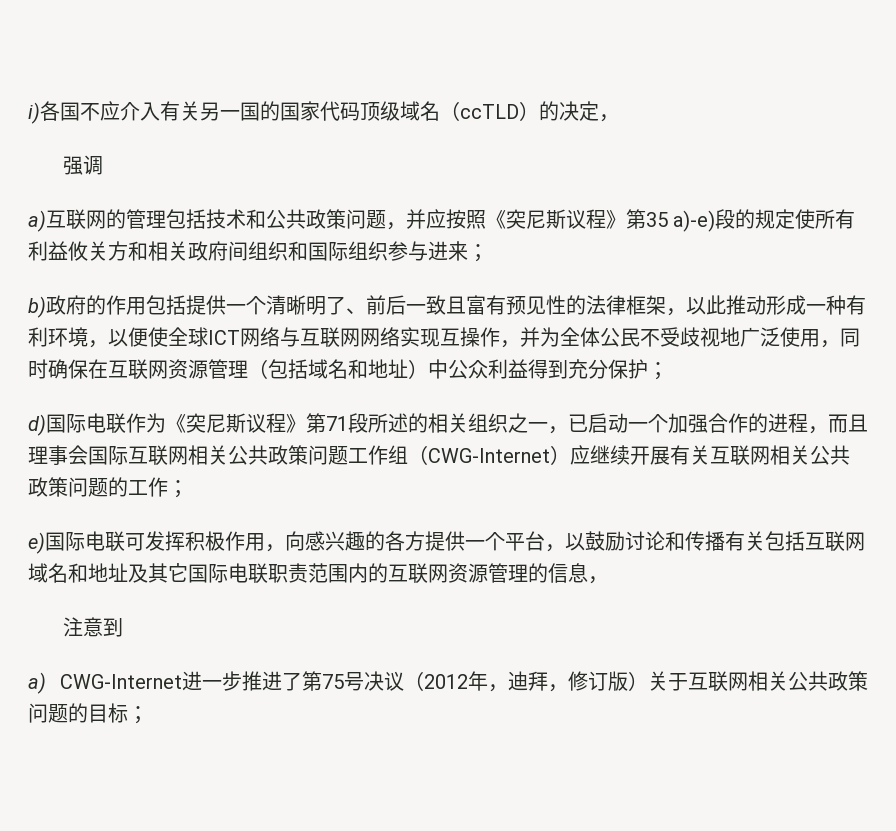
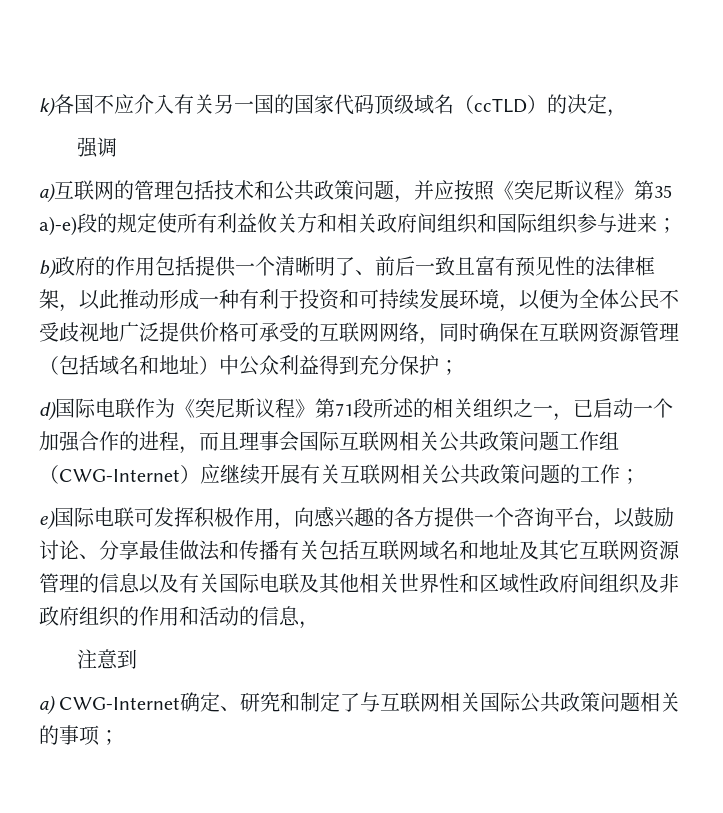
[28,102,40,124] i) -> [39,97,56,117] k)
[48,327,540,348] 环境，以便使全球ICT网络与互联网网络实现互操作，并 -> [279,289,559,312] 于投资和可持续发展环境，以便
[780,327,820,347] 使用 -> [159,322,419,343] 提供价格可承受的互联网网络
(505, 541) none -> [514,507,554,527] 咨询
(665, 541) none -> [79,540,220,561] 、分享最佳做法
[188,563,388,584] 国际电联职责范围内的 -> (579, 549) none
[588,576,608,584] [62,617,123,637] [28,671,868,694] [28,703,128,723] ， // 注意到 // a) CWG-Internet进一步推进了第75号决议（2012年，迪拜，修订版）关于互联网相关公共政策问题的目标 -> [139,573,679,594] [39,606,319,629] [77,649,138,669] [39,692,681,715] [39,725,100,746] 以及有关国际电联及其他相关世界性和区域性政府间组织及非政府组织的作用和活动的信息， // 注意到 // a) CWG-Internet确定、研究和制定了与互联网相关国际公共政策问题相关的事项

